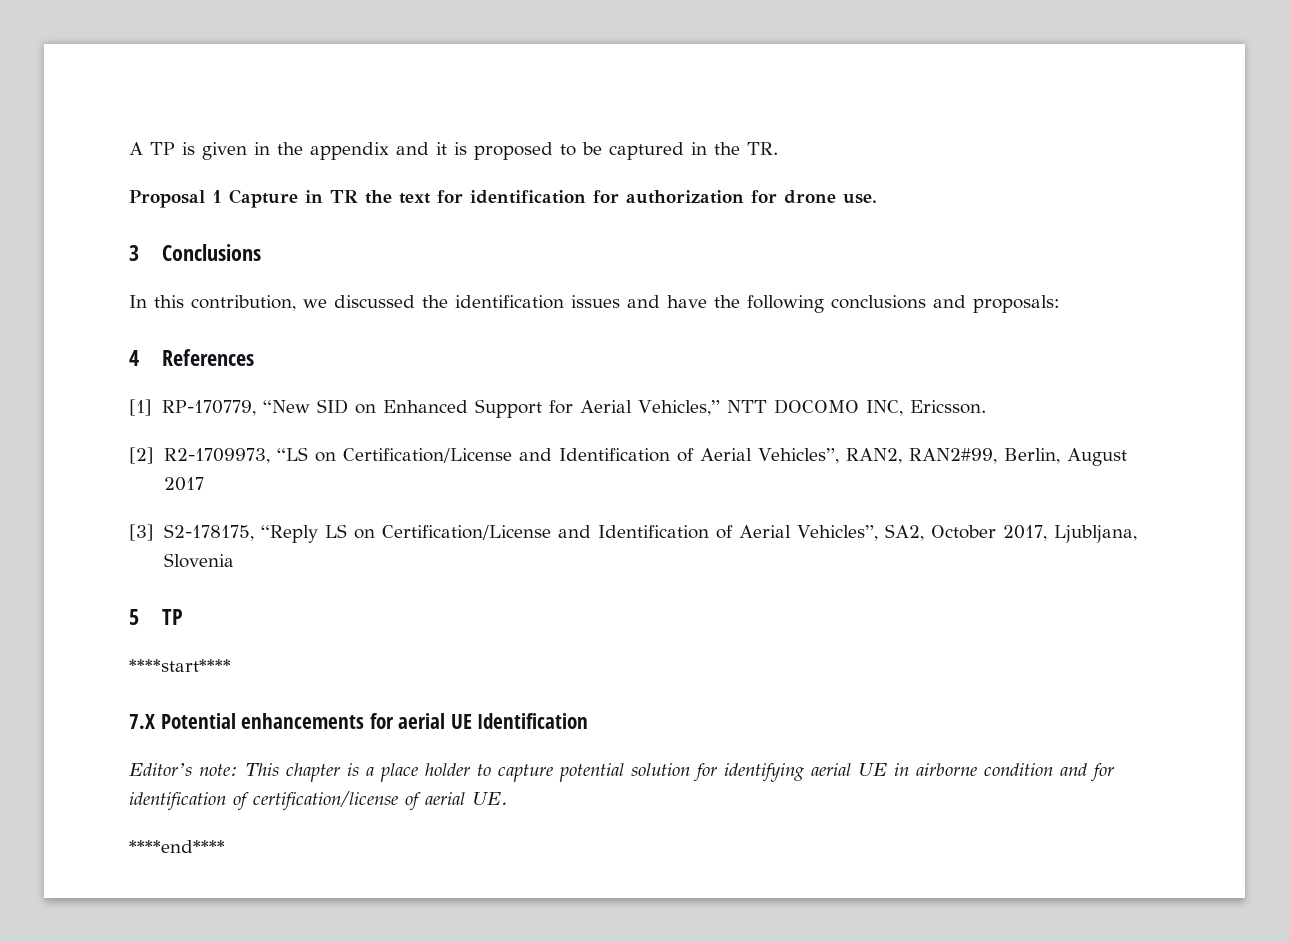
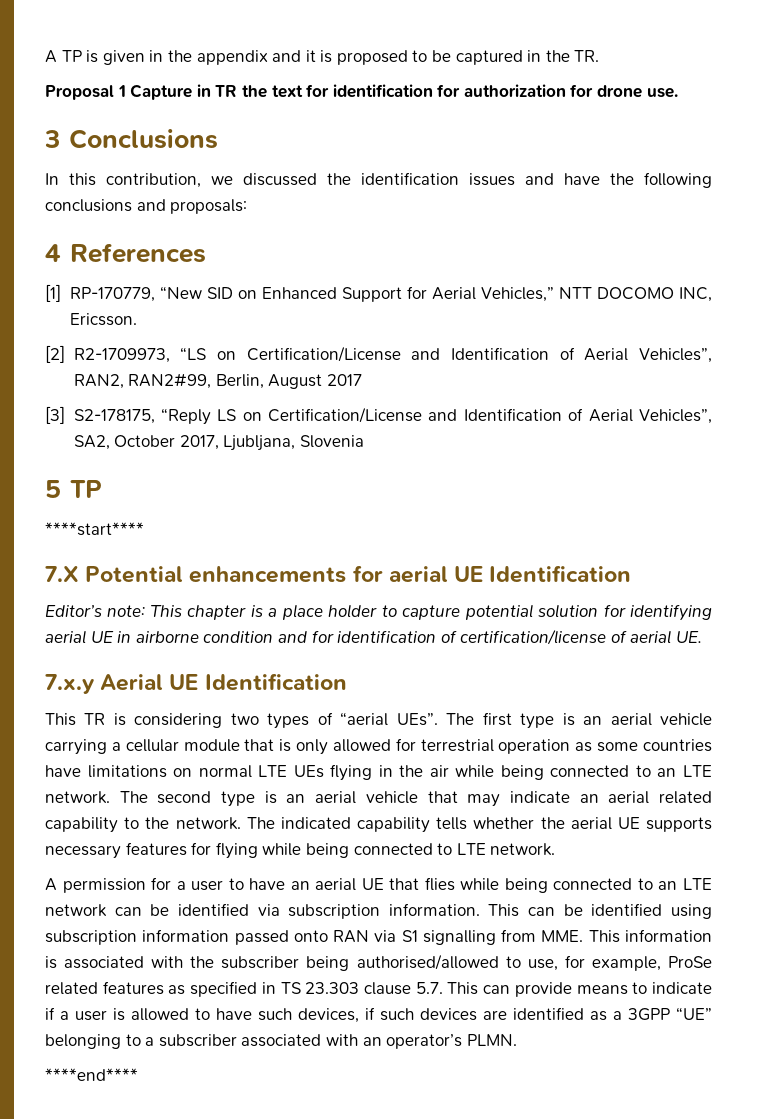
(508, 799) none -> [45,673,347,694] [45,712,712,729] [45,738,712,755] [45,764,712,781] [45,791,712,807] [45,817,712,833] [45,842,556,859] [45,877,712,893] [45,903,712,919] [45,929,712,945] [45,954,712,971] [45,981,712,997] [45,1007,712,1023] [45,1034,517,1049] // 7.x.y Aerial UE Identification // This TR is considering two types of “aerial UEs”. The first type is an aerial vehicle carrying a cellular module that is only allowed for terrestrial operation as some countries have limitations on normal LTE UEs flying in the air while being connected to an LTE network. The second type is an aerial vehicle that may indicate an aerial related capability to the network. The indicated capability tells whether the aerial UE supports necessary features for flying while being connected to LTE network. // A permission for a user to have an aerial UE that flies while being connected to an LTE network can be identified via subscription information. This can be identified using subscription information passed onto RAN via S1 signalling from MME. This information is associated with the subscriber being authorised/allowed to use, for example, ProSe related features as specified in TS 23.303 clause 5.7. This can provide means to indicate if a user is allowed to have such devices, if such devices are identified as a 3GPP “UE” belonging to a subscriber associated with an operator’s PLMN.

